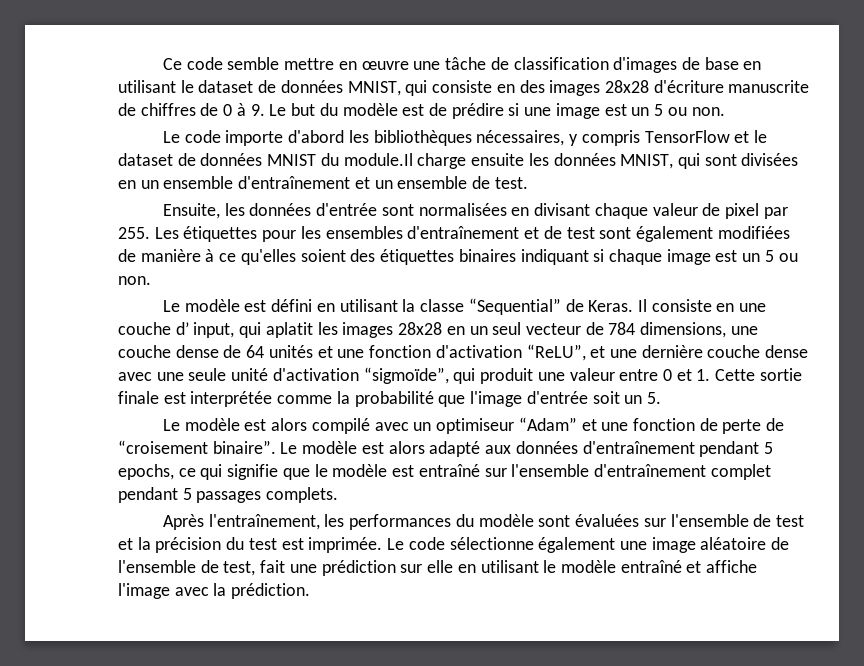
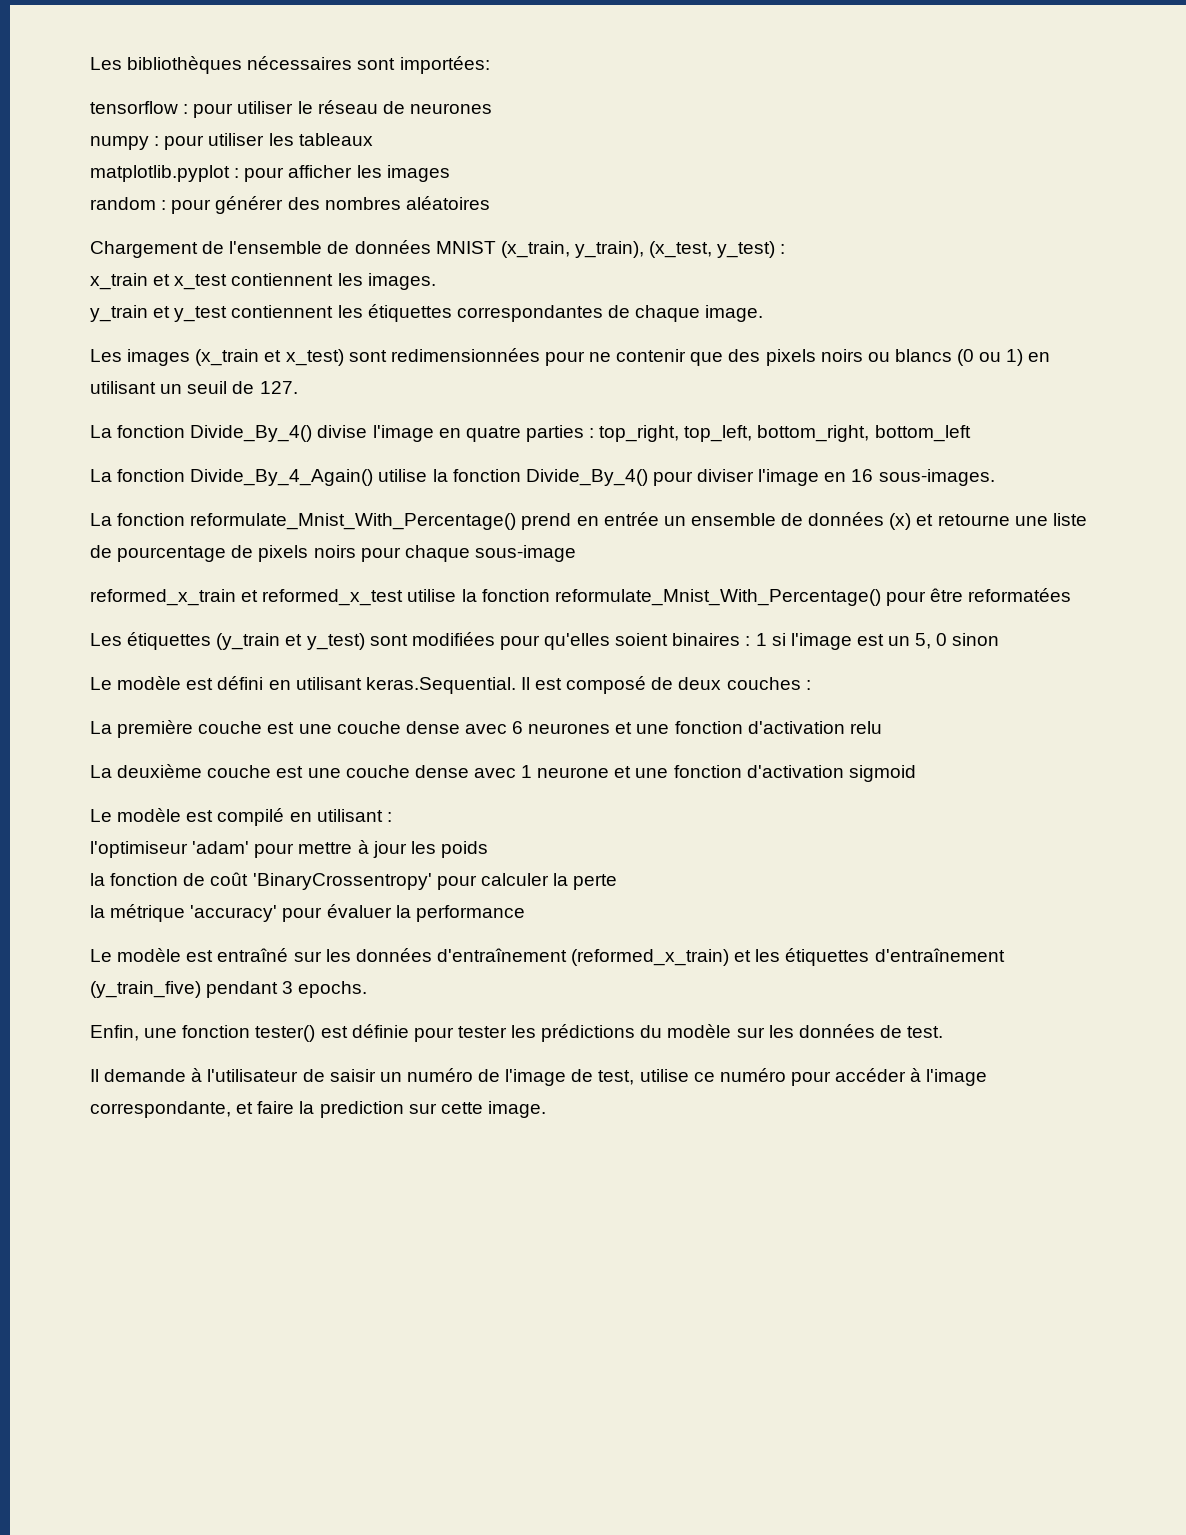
[163,57,762,73] [118,80,810,96] [118,103,725,119] [163,130,767,146] [118,153,799,169] [118,176,528,189] [163,203,788,219] [118,226,790,242] [118,249,798,265] [118,276,151,285] Ce code semble mettre en œuvre une tâche de classification d'images de base en utilisant le dataset de données MNIST, qui consiste en des images 28x28 d'écriture manuscrite de chiffres de 0 à 9. Le but du modèle est de prédire si une image est un 5 ou non. // Le code importe d'abord les bibliothèques nécessaires, y compris TensorFlow et le dataset de données MNIST du module.Il charge ensuite les données MNIST, qui sont divisées en un ensemble d'entraînement et un ensemble de test. // Ensuite, les données d'entrée sont normalisées en divisant chaque valeur de pixel par 255. Les étiquettes pour les ensembles d'entraînement et de test sont également modifiées de manière à ce qu'elles soient des étiquettes binaires indiquant si chaque image est un 5 ou non. -> [90,56,490,74] [90,100,492,118] [90,133,373,150] [90,165,450,182] [90,196,490,214] [90,240,786,258] [90,273,436,290] [90,304,764,322] [90,348,1051,366] [90,381,298,394] [90,425,971,442] [90,469,995,486] [90,512,1087,530] [90,545,576,562] [90,588,1072,606] [90,632,1000,650] Les bibliothèques nécessaires sont importées: // tensorflow : pour utiliser le réseau de neurones // numpy : pour utiliser les tableaux // matplotlib.pyplot : pour afficher les images // random : pour générer des nombres aléatoires // Chargement de l'ensemble de données MNIST (x_train, y_train), (x_test, y_test) : // x_train et x_test contiennent les images. // y_train et y_test contiennent les étiquettes correspondantes de chaque image. // Les images (x_train et x_test) sont redimensionnées pour ne contenir que des pixels noirs ou blancs (0 ou 1) en utilisant un seuil de 127. // La fonction Divide_By_4() divise l'image en quatre parties : top_right, top_left, bottom_right, bottom_left // La fonction Divide_By_4_Again() utilise la fonction Divide_By_4() pour diviser l'image en 16 sous-images. // La fonction reformulate_Mnist_With_Percentage() prend en entrée un ensemble de données (x) et retourne une liste de pourcentage de pixels noirs pour chaque sous-image // reformed_x_train et reformed_x_test utilise la fonction reformulate_Mnist_With_Percentage() pour être reformatées // Les étiquettes (y_train et y_test) sont modifiées pour qu'elles soient binaires : 1 si l'image est un 5, 0 sinon
[402,298,767,315] [118,322,758,338] [118,344,809,361] [118,367,802,384] [118,391,661,407] [163,417,785,434] [118,440,773,457] [118,464,771,480] [118,487,339,503] [163,514,804,530] [118,537,790,553] [118,560,758,576] [118,583,311,599] la classe “Sequential” de Keras. Il consiste en une couche d’ input, qui aplatit les images 28x28 en un seul vecteur de 784 dimensions, une couche dense de 64 unités et une fonction d'activation “ReLU”, et une dernière couche dense avec une seule unité d'activation “sigmoïde”, qui produit une valeur entre 0 et 1. Cette sortie finale est interprétée comme la probabilité que l'image d'entrée soit un 5. // Le modèle est alors compilé avec un optimiseur “Adam” et une fonction de perte de “croisement binaire”. Le modèle est alors adapté aux données d'entraînement pendant 5 epochs, ce qui signifie que le modèle est entraîné sur l'ensemble d'entraînement complet pendant 5 passages complets. // Après l'entraînement, les performances du modèle sont évaluées sur l'ensemble de test et la précision du test est imprimée. Le code sélectionne également une image aléatoire de l'ensemble de test, fait une prédiction sur elle en utilisant le modèle entraîné et affiche l'image avec la prédiction. -> [365,676,811,694] [90,720,882,738] [90,764,916,782] [90,808,392,826] [90,840,488,858] [90,872,618,890] [90,904,525,922] [90,948,1005,966] [90,981,368,998] [90,1024,944,1042] [90,1068,988,1086] [90,1101,546,1118] keras.Sequential. Il est composé de deux couches : // La première couche est une couche dense avec 6 neurones et une fonction d'activation relu // La deuxième couche est une couche dense avec 1 neurone et une fonction d'activation sigmoid // Le modèle est compilé en utilisant : // l'optimiseur 'adam' pour mettre à jour les poids // la fonction de coût 'BinaryCrossentropy' pour calculer la perte // la métrique 'accuracy' pour évaluer la performance // Le modèle est entraîné sur les données d'entraînement (reformed_x_train) et les étiquettes d'entraînement (y_train_five) pendant 3 epochs. // Enfin, une fonction tester() est définie pour tester les prédictions du modèle sur les données de test. // Il demande à l'utilisateur de saisir un numéro de l'image de test, utilise ce numéro pour accéder à l'image correspondante, et faire la prediction sur cette image.

